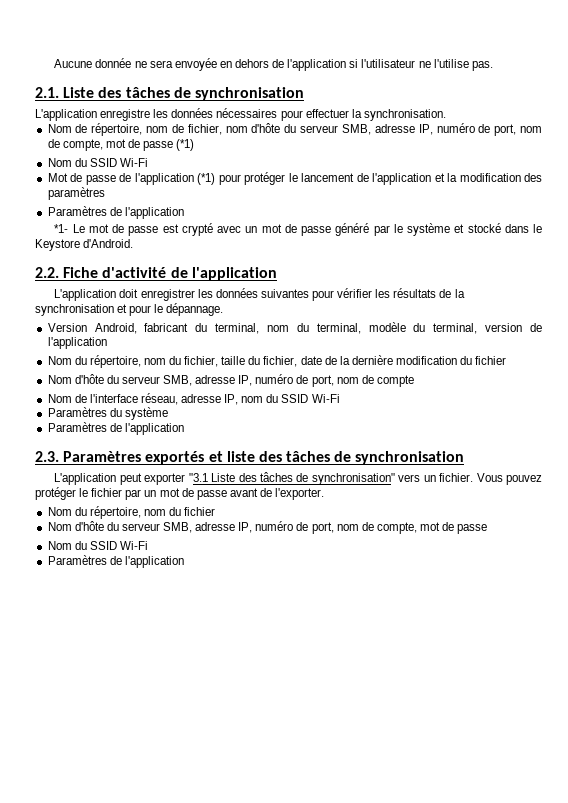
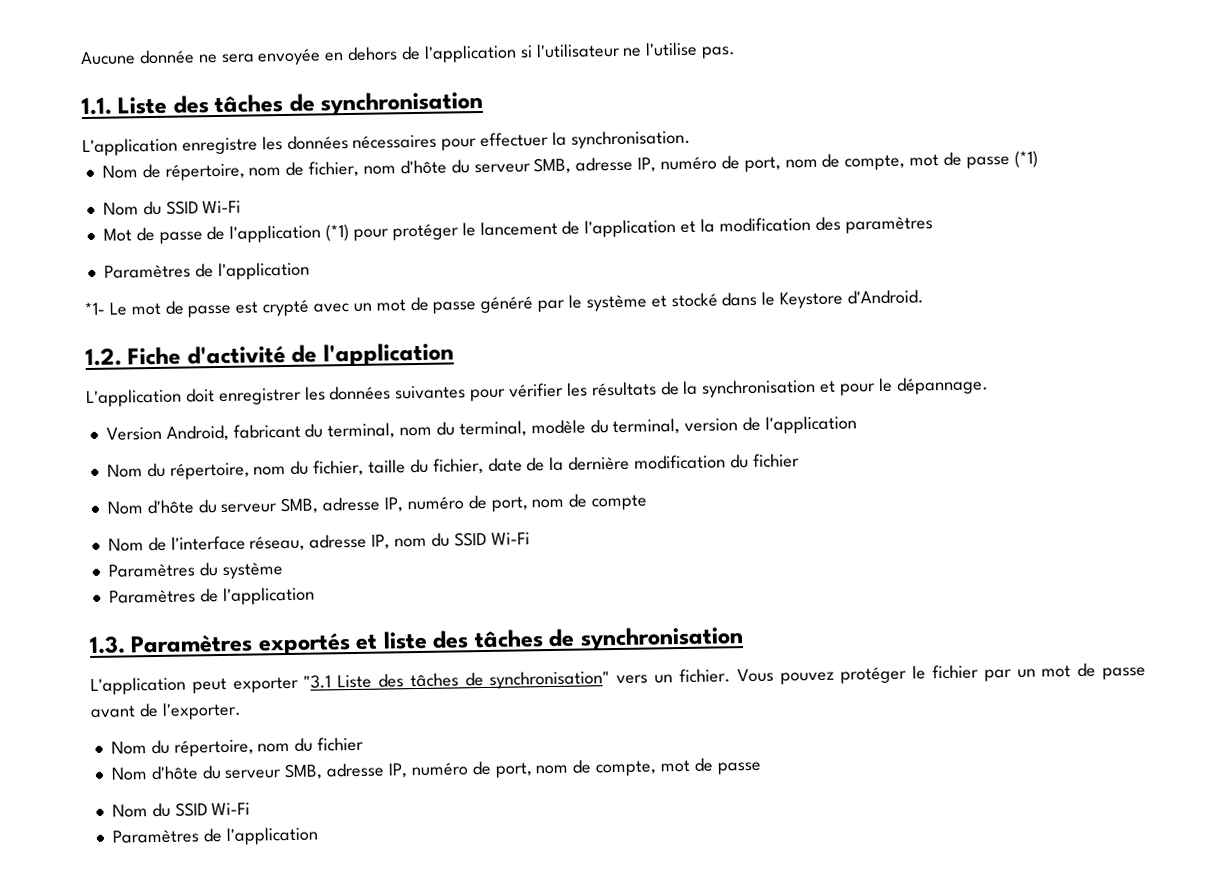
[35,87,59,98] 2.1. -> [81,97,112,116] 1.1.
[35,267,59,278] 2.2. -> [85,347,122,367] 1.2.
[35,451,59,462] 2.3. -> [89,635,126,654] 1.3.

